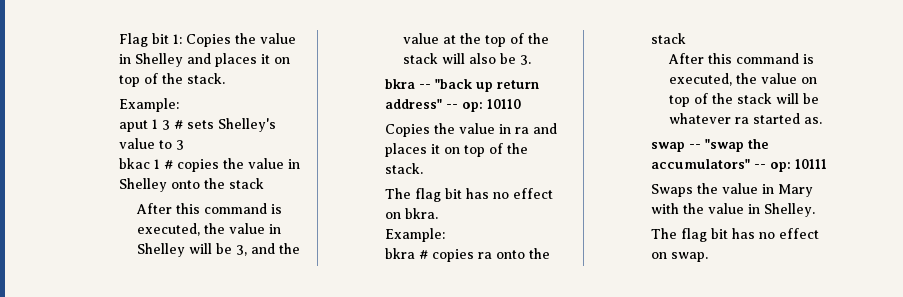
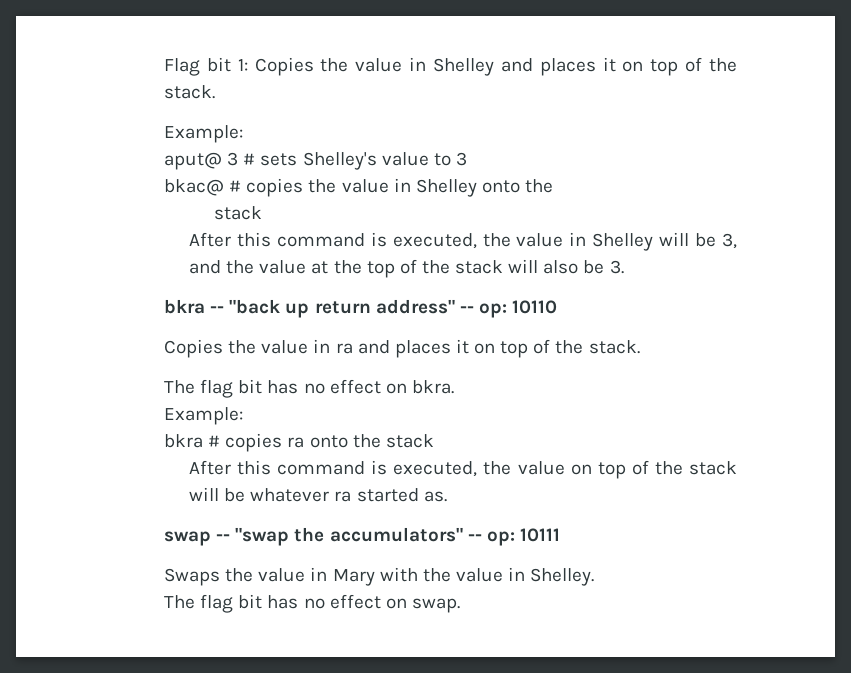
[119,119,159,132] aput 1 -> [164,152,223,170] aput@
[119,158,161,169] bkac 1 -> [164,179,225,196] bkac@
(226, 183) none -> (554, 186) //

